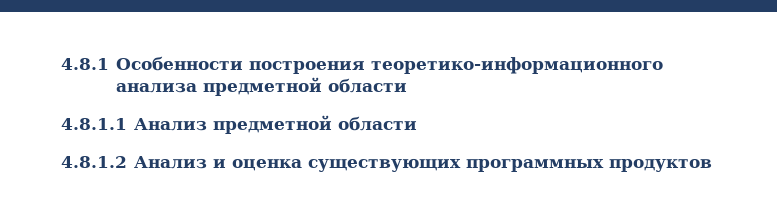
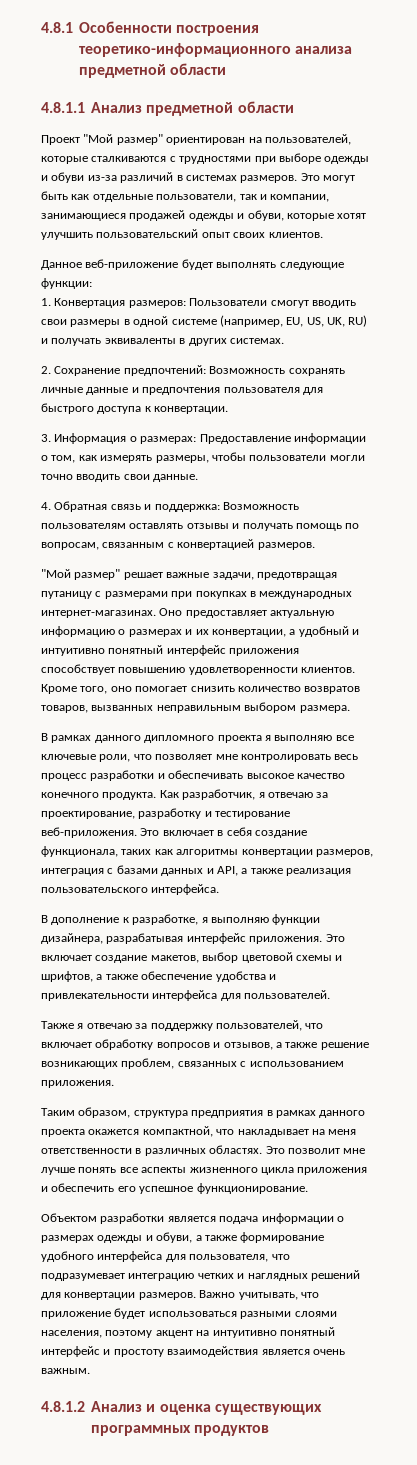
(417, 123) none -> [41,134,351,145] [41,153,370,164] [41,172,355,183] [41,191,330,202] [41,210,367,221] [41,229,323,240] [41,259,344,270] [41,278,92,289] [41,298,356,308] [41,315,368,327] [41,338,284,346] [41,365,345,376] [41,387,323,395] [41,403,229,414] [41,433,366,444] [41,452,365,463] [41,474,199,482] [41,501,299,512] [41,523,360,531] [41,539,315,550] [41,569,337,580] [41,591,353,599] [41,608,335,618] [41,626,359,637] [41,645,300,656] [41,664,356,675] [41,684,361,694] [41,702,350,713] [41,733,354,743] [41,754,359,762] [41,770,345,781] [41,789,329,800] [41,808,291,819] [41,827,307,838] [41,846,373,857] [41,865,351,876] [41,884,220,895] [41,914,321,925] [41,933,345,944] [41,952,343,963] [41,971,276,982] [41,990,331,1001] [41,1020,324,1031] [41,1039,369,1050] [41,1058,344,1069] [41,1080,114,1088] [41,1107,366,1118] [41,1126,357,1137] [41,1145,366,1156] [41,1167,368,1175] [41,1183,308,1194] [41,1213,344,1224] [41,1232,325,1243] [41,1251,290,1262] [41,1270,360,1281] [41,1290,319,1300] [41,1308,337,1319] [41,1327,335,1338] [41,1346,345,1357] [41,1368,90,1374] // Проект "Мой размер" ориентирован на пользователей, которые сталкиваются с трудностями при выборе одежды и обуви из-за различий в системах размеров. Это могут быть как отдельные пользователи, так и компании, занимающиеся продажей одежды и обуви, которые хотят улучшить пользовательский опыт своих клиентов. // Данное веб-приложение будет выполнять следующие функции: // 1. Конвертация размеров: Пользователи смогут вводить свои размеры в одной системе (например, EU, US, UK, RU) и получать эквиваленты в других системах. // 2. Сохранение предпочтений: Возможность сохранять личные данные и предпочтения пользователя для быстрого доступа к конвертации. // 3. Информация о размерах: Предоставление информации о том, как измерять размеры, чтобы пользователи могли точно вводить свои данные. // 4. Обратная связь и поддержка: Возможность пользователям оставлять отзывы и получать помощь по вопросам, связанным с конвертацией размеров. // "Мой размер" решает важные задачи, предотвращая путаницу с размерами при покупках в международных интернет-магазинах. Оно предоставляет актуальную информацию о размерах и их конвертации, а удобный и интуитивно понятный интерфейс приложения способствует повышению удовлетворенности клиентов. Кроме того, оно помогает снизить количество возвратов товаров, вызванных неправильным выбором размера. // В рамках данного дипломного проекта я выполняю все ключевые роли, что позволяет мне контролировать весь процесс разработки и обеспечивать высокое качество конечного продукта. Как разработчик, я отвечаю за проектирование, разработку и тестирование веб-приложения. Это включает в себя создание функционала, таких как алгоритмы конвертации размеров, интеграция с базами данных и API, а также реализация пользовательского интерфейса. // В дополнение к разработке, я выполняю функции дизайнера, разрабатывая интерфейс приложения. Это включает создание макетов, выбор цветовой схемы и шрифтов, а также обеспечение удобства и привлекательности интерфейса для пользователей. // Также я отвечаю за поддержку пользователей, что включает обработку вопросов и отзывов, а также решение возникающих проблем, связанных с использованием приложения. // Таким образом, структура предприятия в рамках данного проекта окажется компактной, что накладывает на меня ответственности в различных областях. Это позволит мне лучше понять все аспекты жизненного цикла приложения и обеспечить его успешное функционирование. // Объектом разработки является подача информации о размерах одежды и обуви, а также формирование удобного интерфейса для пользователя, что подразумевает интеграцию четких и наглядных решений для конвертации размеров. Важно учитывать, что приложение будет использоваться разными слоями населения, поэтому акцент на интуитивно понятный интерфейс и простоту взаимодействия является очень важным.

